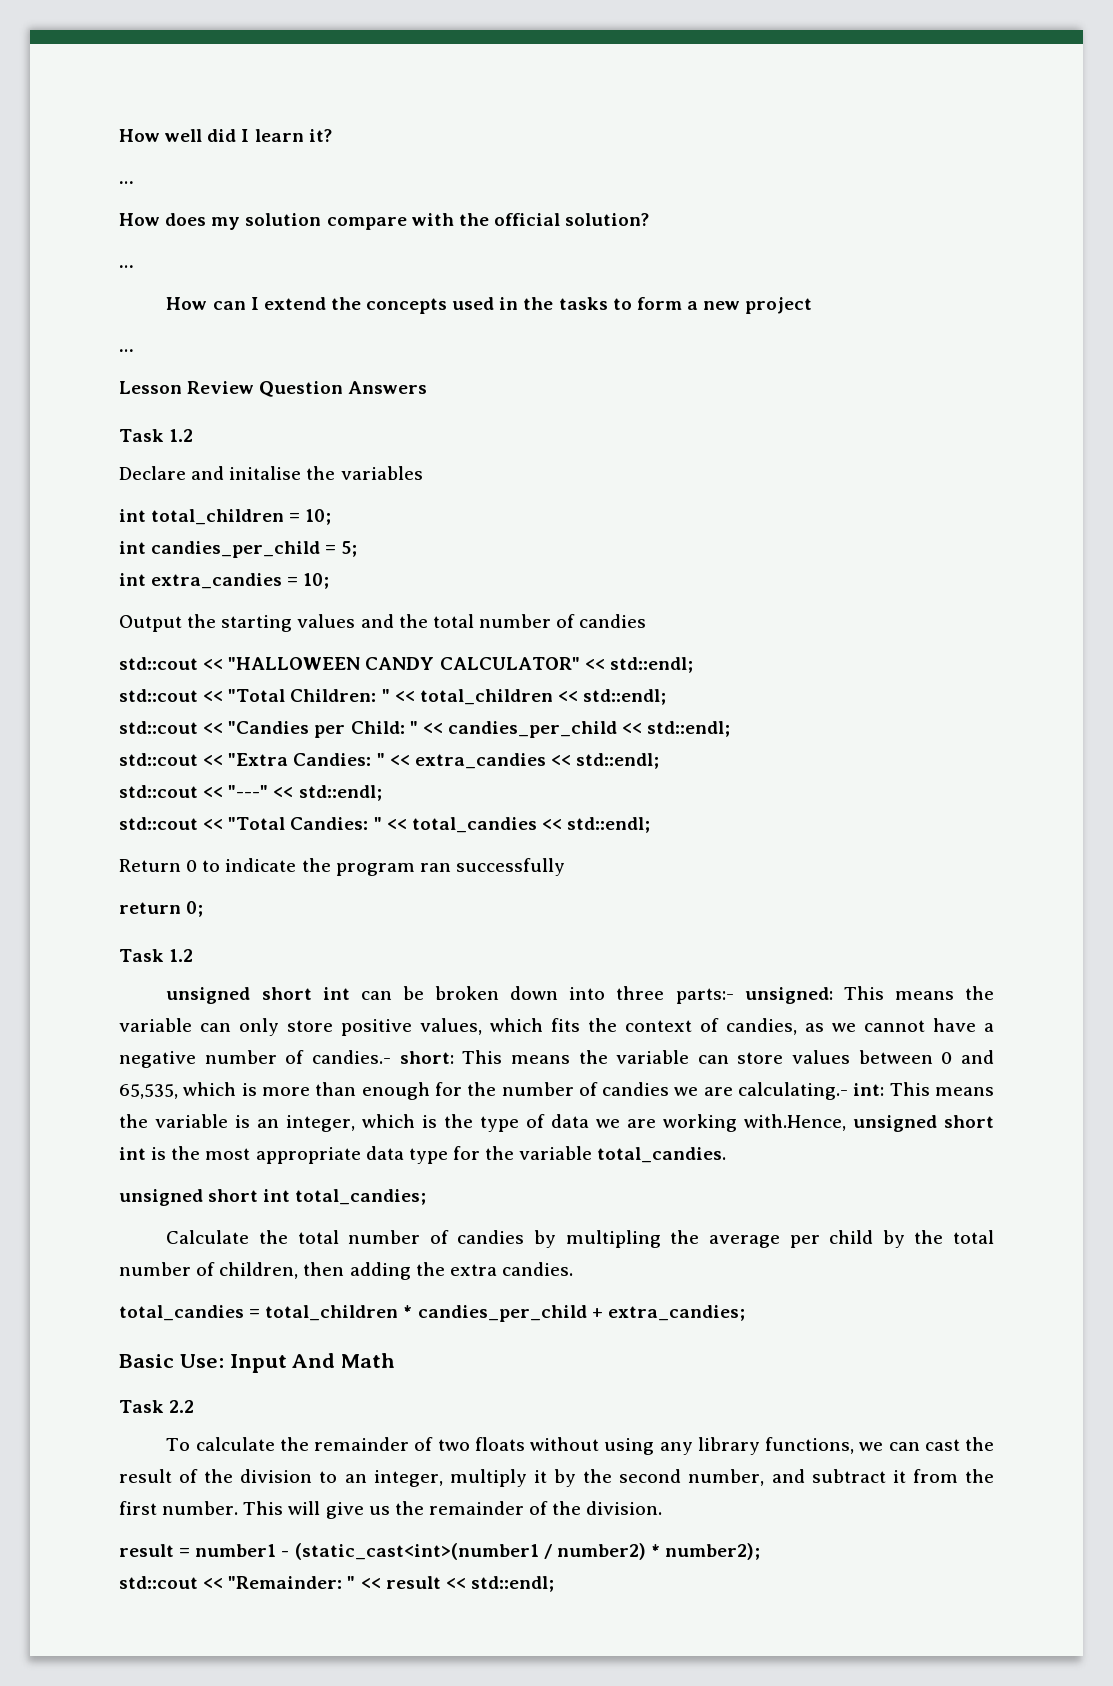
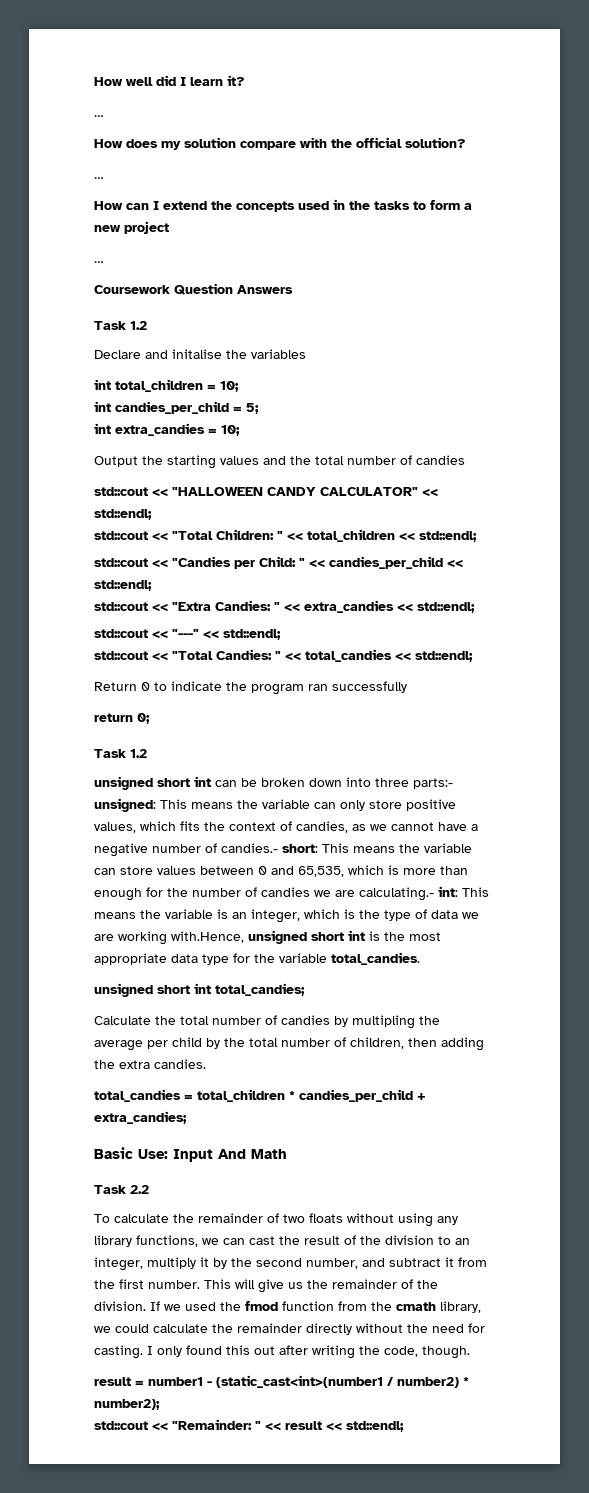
[119,381,255,394] Lesson Review -> [94,285,170,294] Coursework
(663, 1508) none -> [150,1301,481,1313] [94,1323,485,1335] [94,1345,470,1359] If we used the fmod function from the cmath library, we could calculate the remainder directly without the need for casting. I only found this out after writing the code, though.

